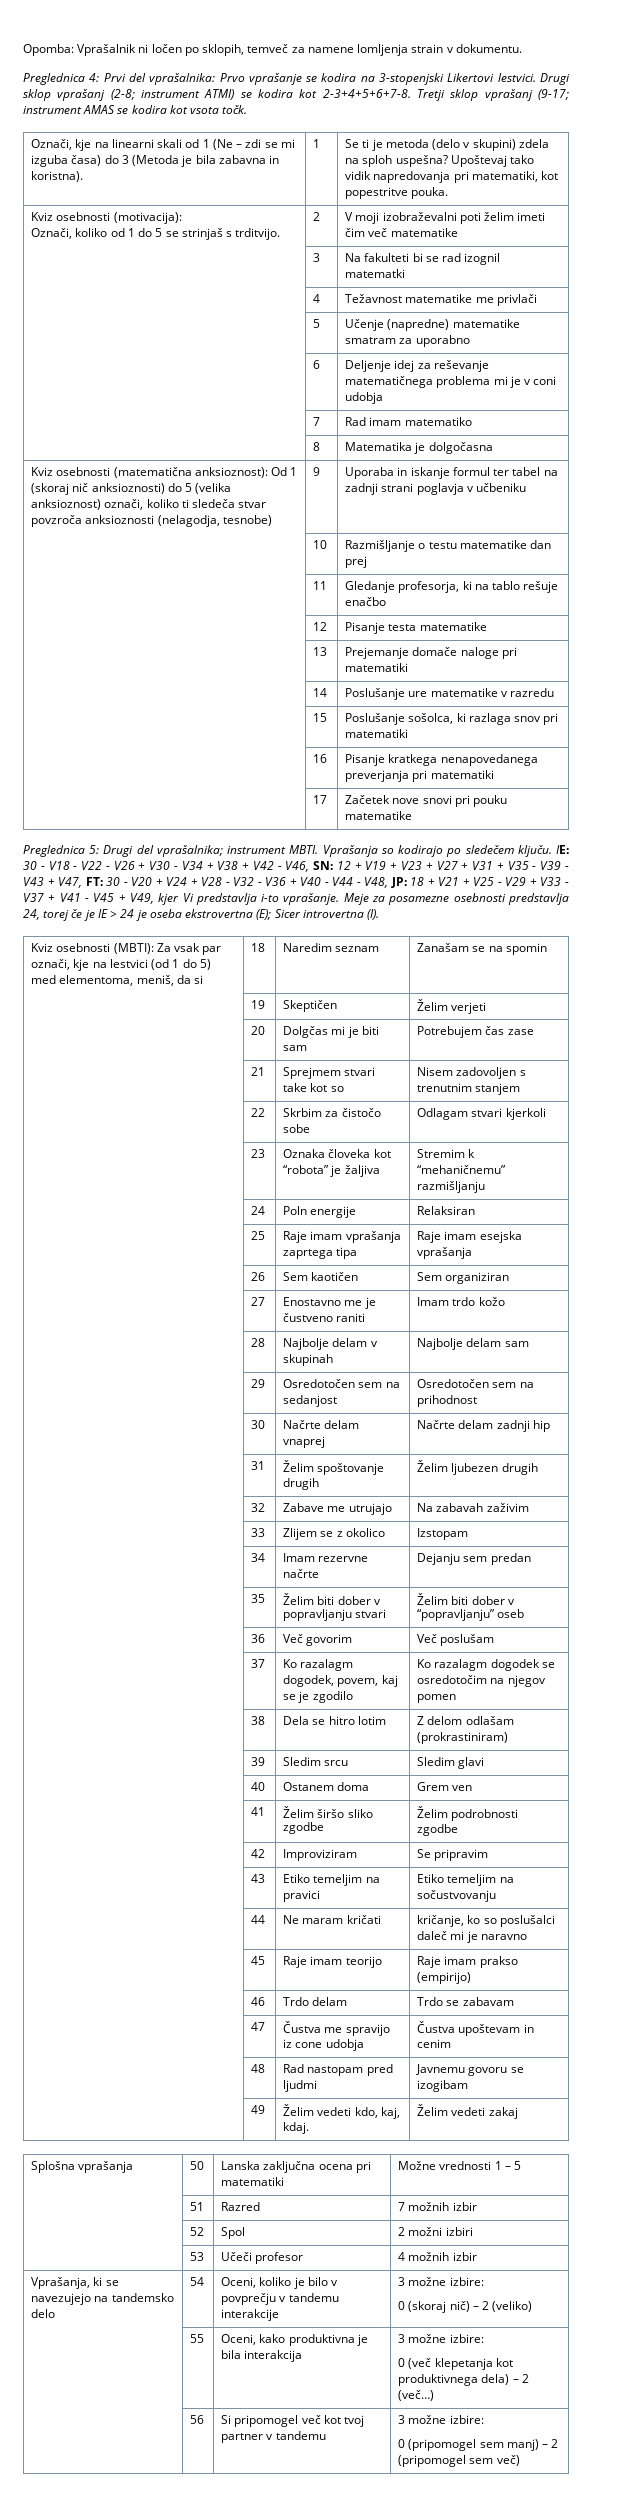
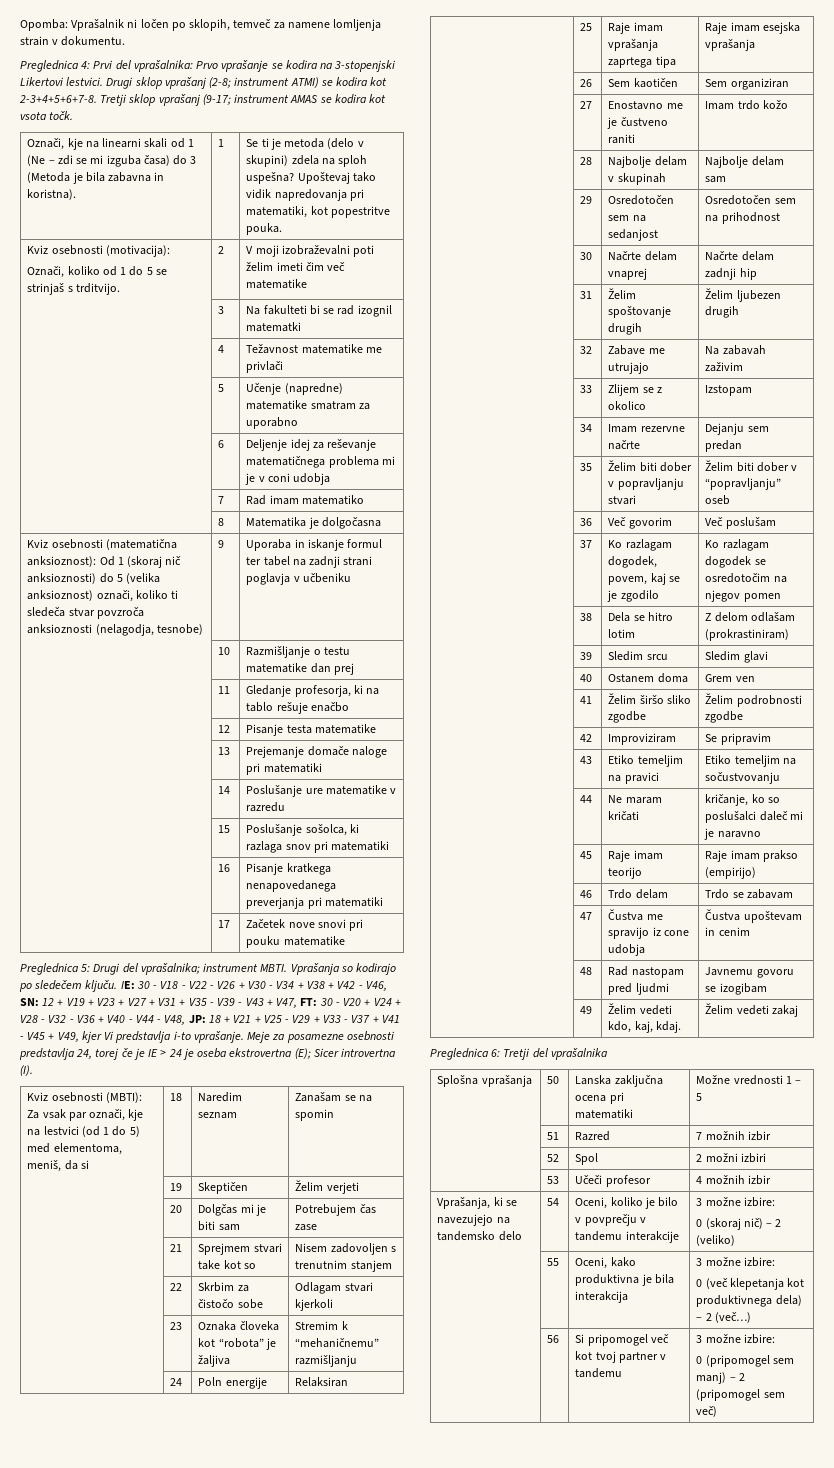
[300,1659,354,1671] razalagm -> [625,539,672,551] razlagam
[434,1659,488,1671] razalagm -> [722,539,769,551] razlagam
(518, 2113) none -> [430,1048,608,1060] // Preglednica 6: Tretji del vprašalnika

